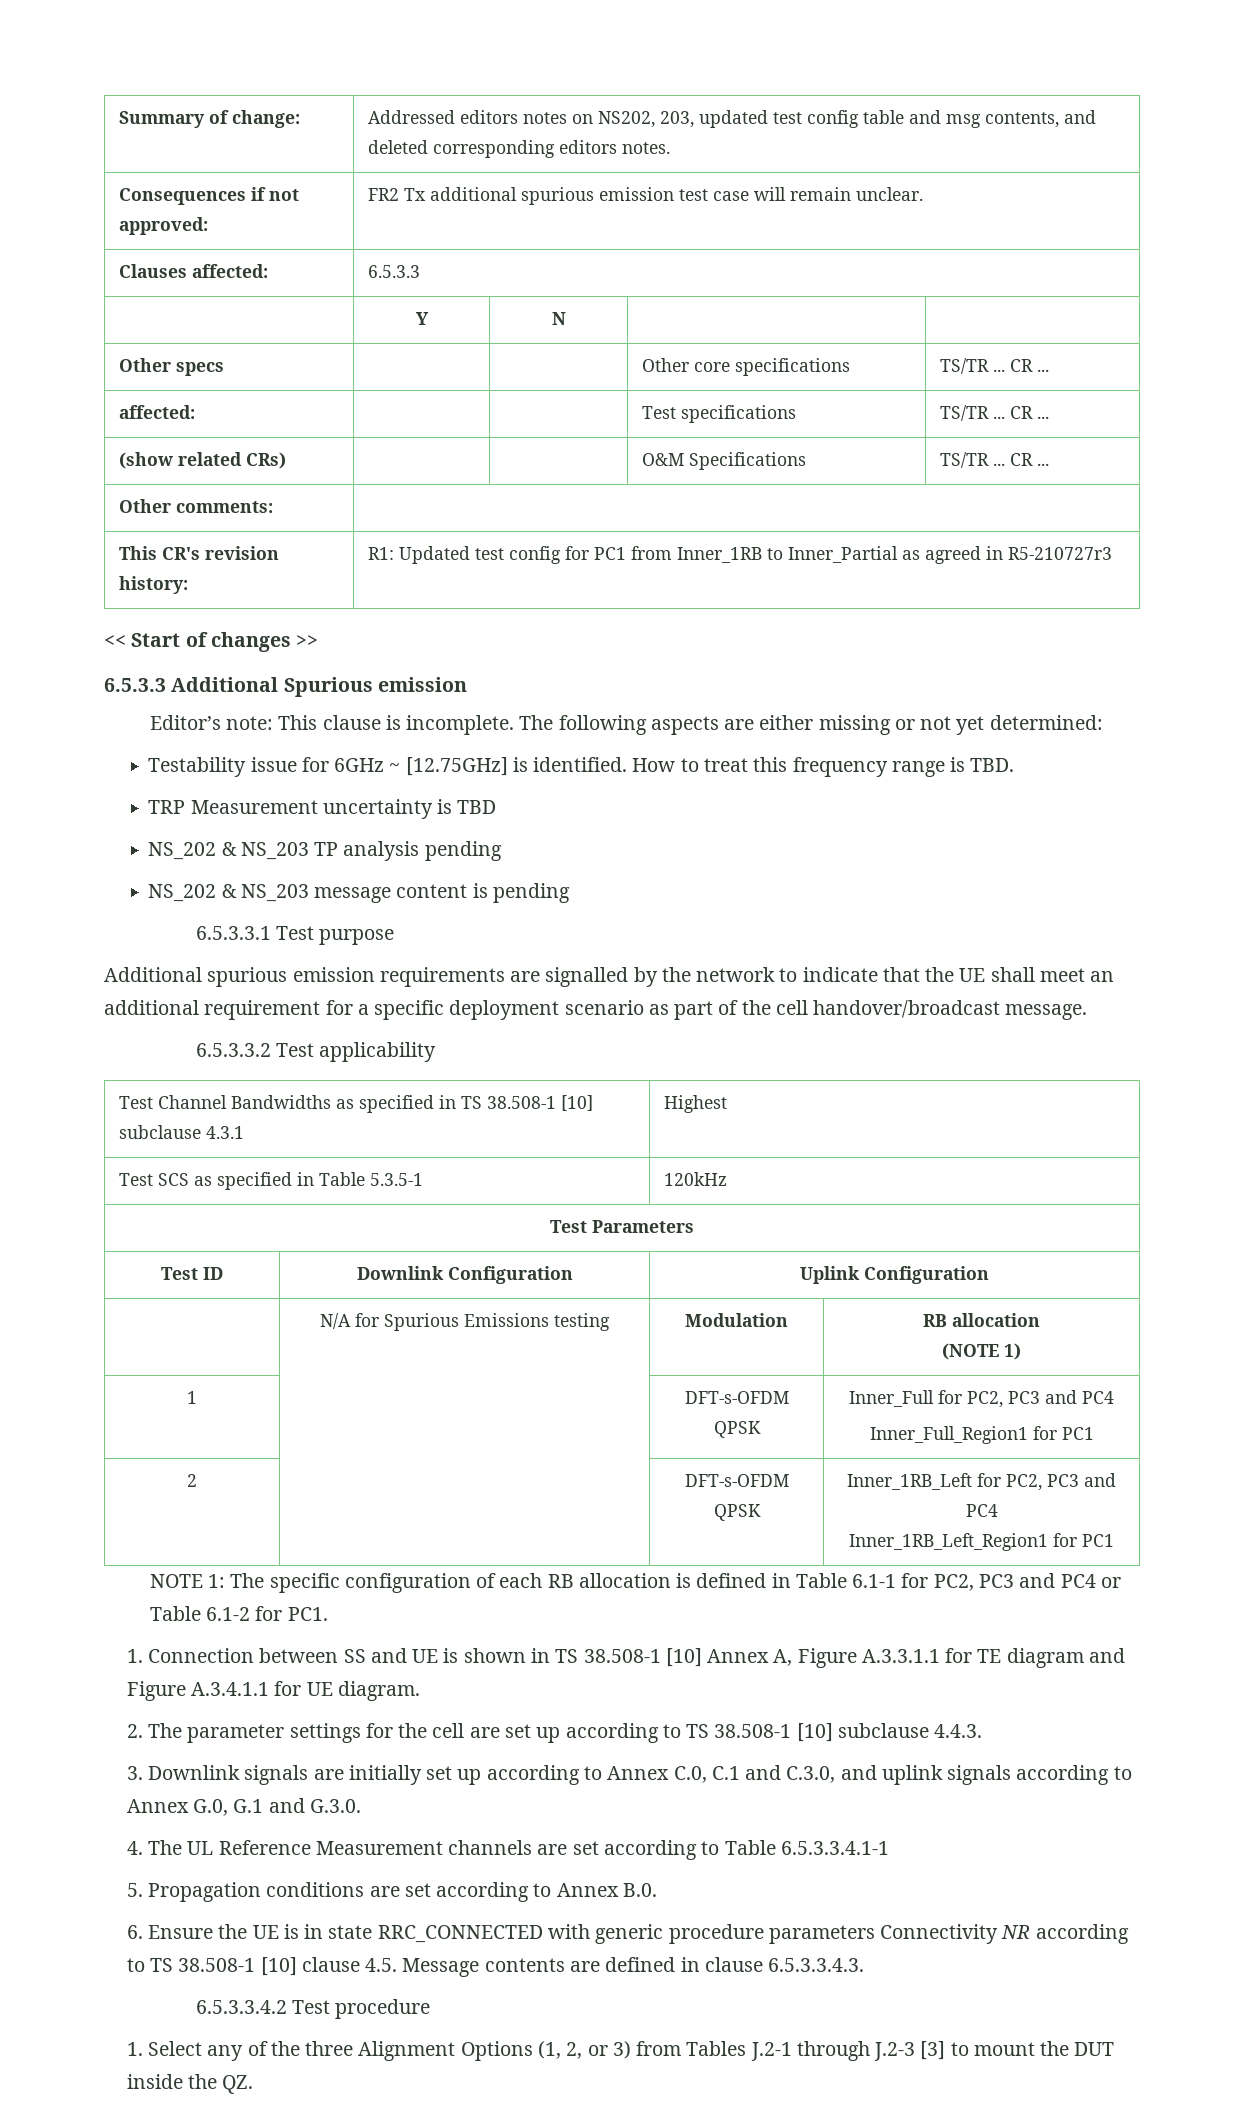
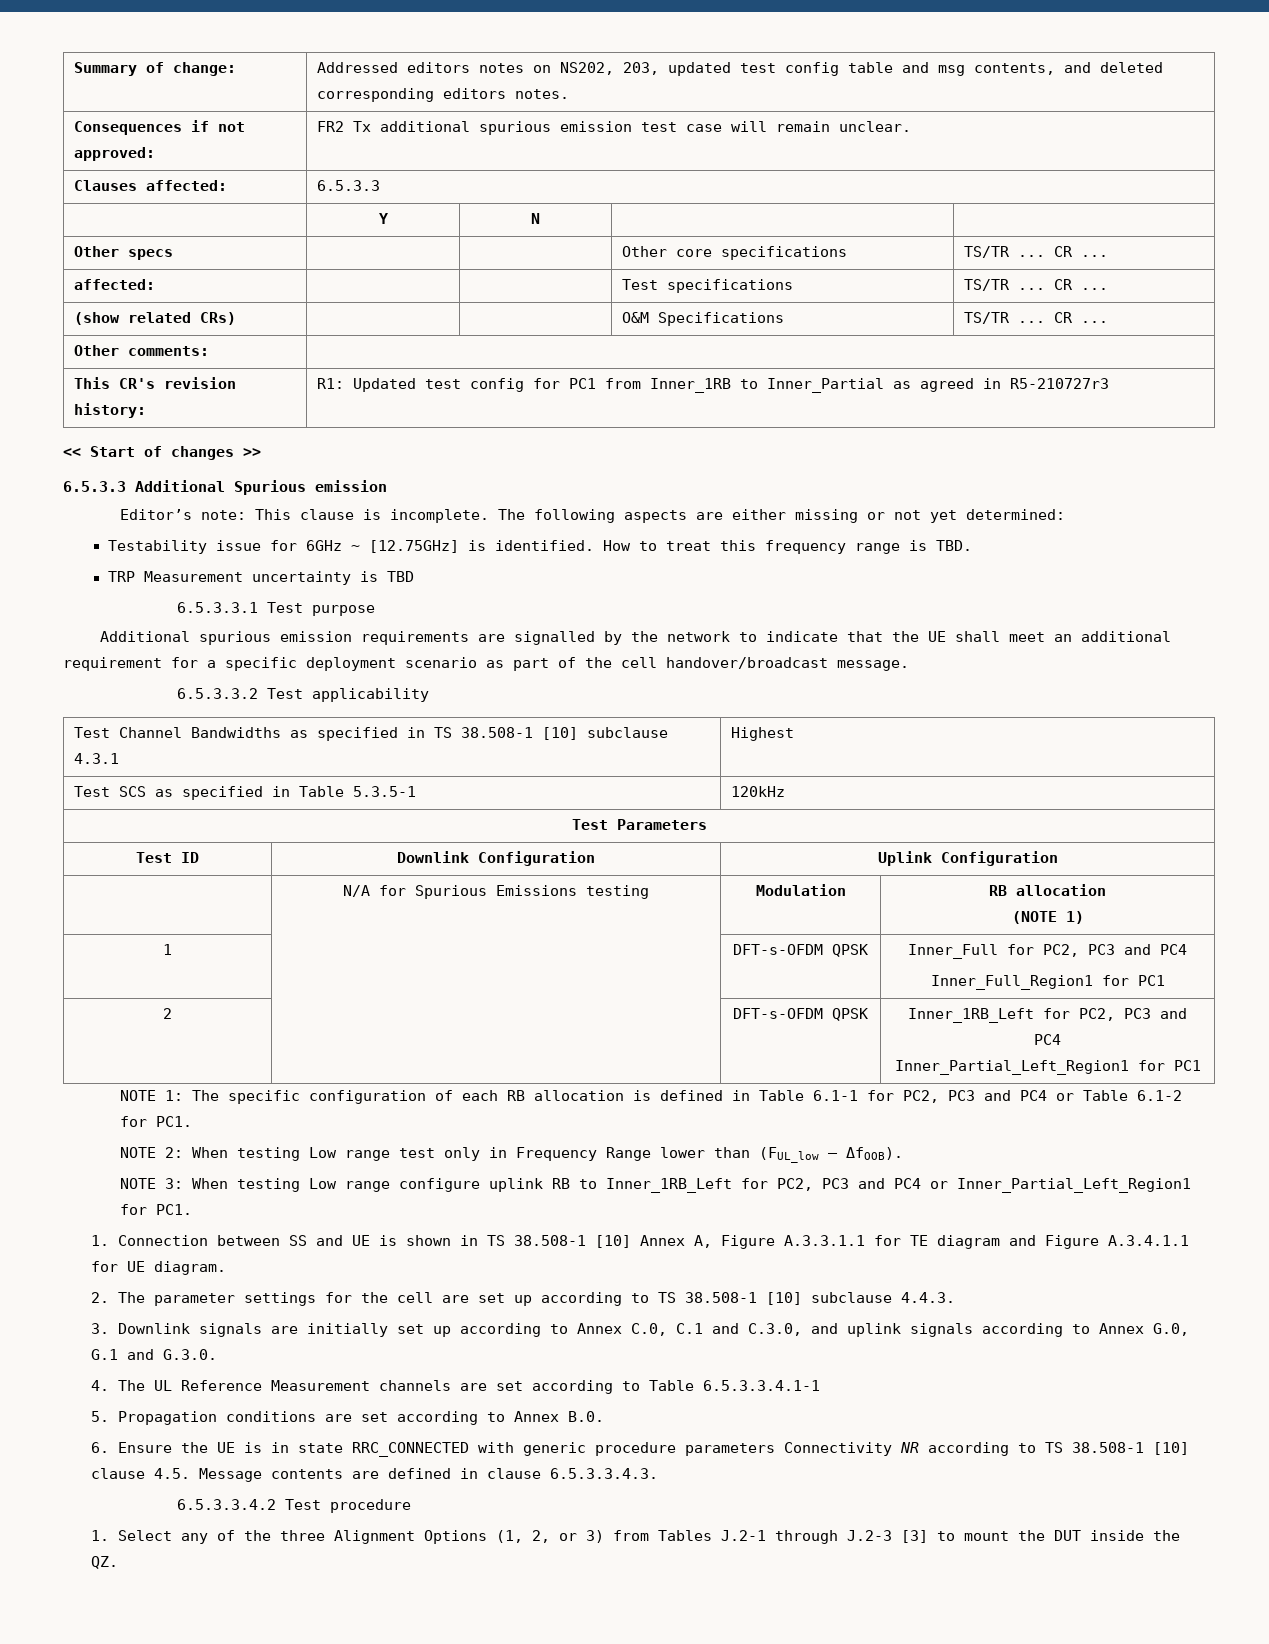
[148,841,502,861] [148,883,570,903] // NS_202 & NS_203 TP analysis pending // NS_202 & NS_203 message content is pending -> (414, 576) none
[849,1533,1048,1551] Inner_1RB_Left_Region1 -> [894,1060,1129,1075] Inner_Partial_Left_Region1
(328, 1614) none -> [119,1147,903,1163] [119,1178,1191,1193] [119,1204,192,1215] // NOTE 2: When testing Low range test only in Frequency Range lower than (FUL_low – ΔfOOB). // NOTE 3: When testing Low range configure uplink RB to Inner_1RB_Left for PC2, PC3 and PC4 or Inner_Partial_Left_Region1 for PC1.

